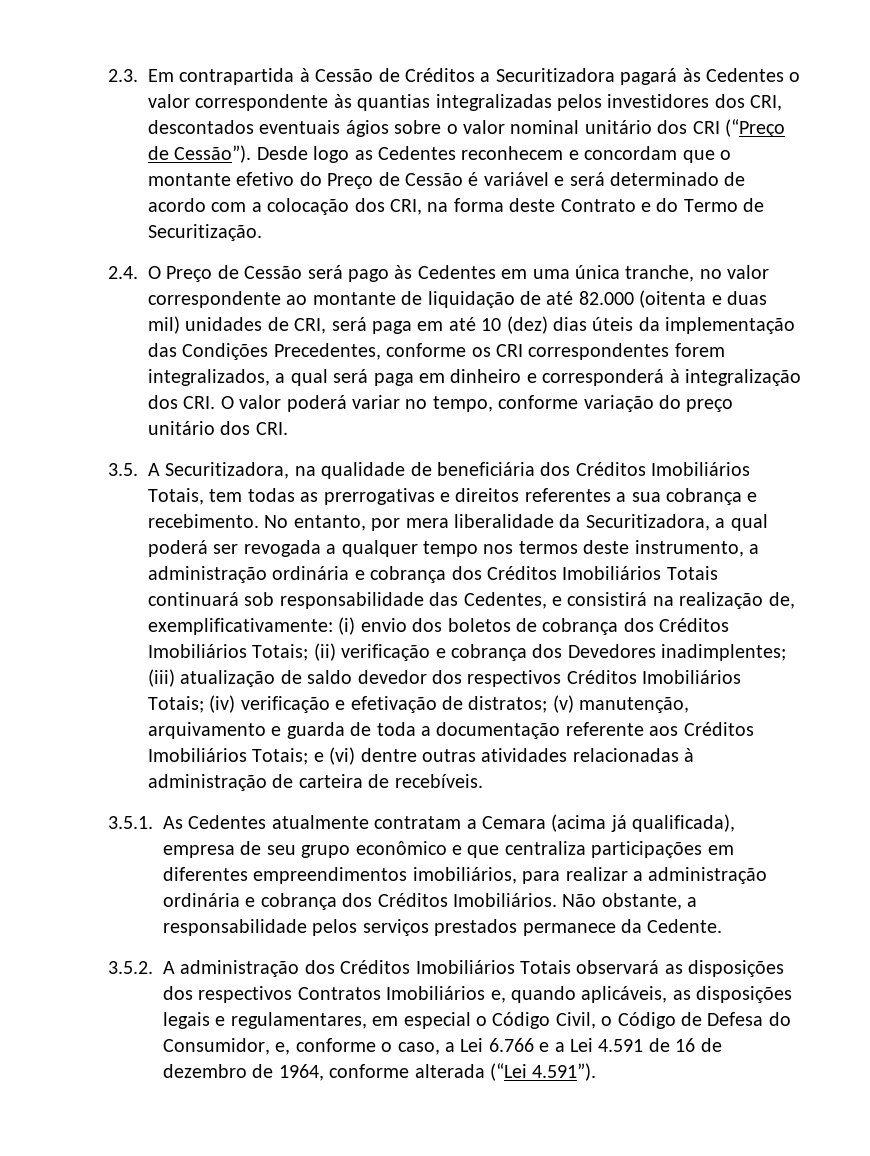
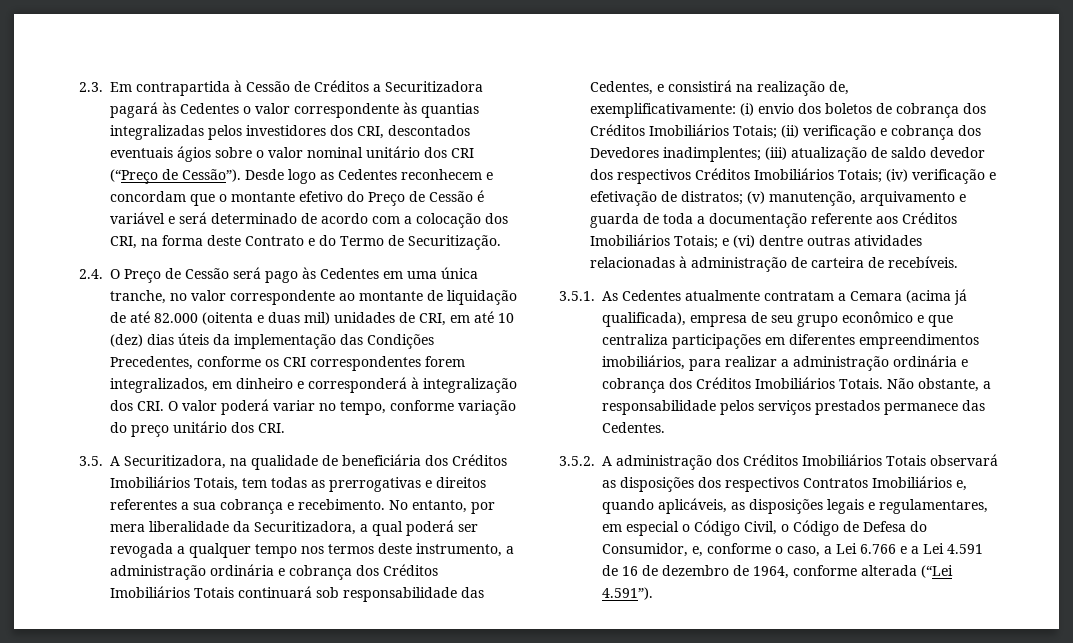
[331,317,412,334] será paga -> (446, 319) none
[275,369,414,386] a qual será paga -> (208, 385) none
[453,893,557,907] Imobiliários. -> [755,377,883,389] Imobiliários Totais.
[621,919,723,933] da Cedente. -> [962,400,985,411] [602,422,665,433] das Cedentes.

